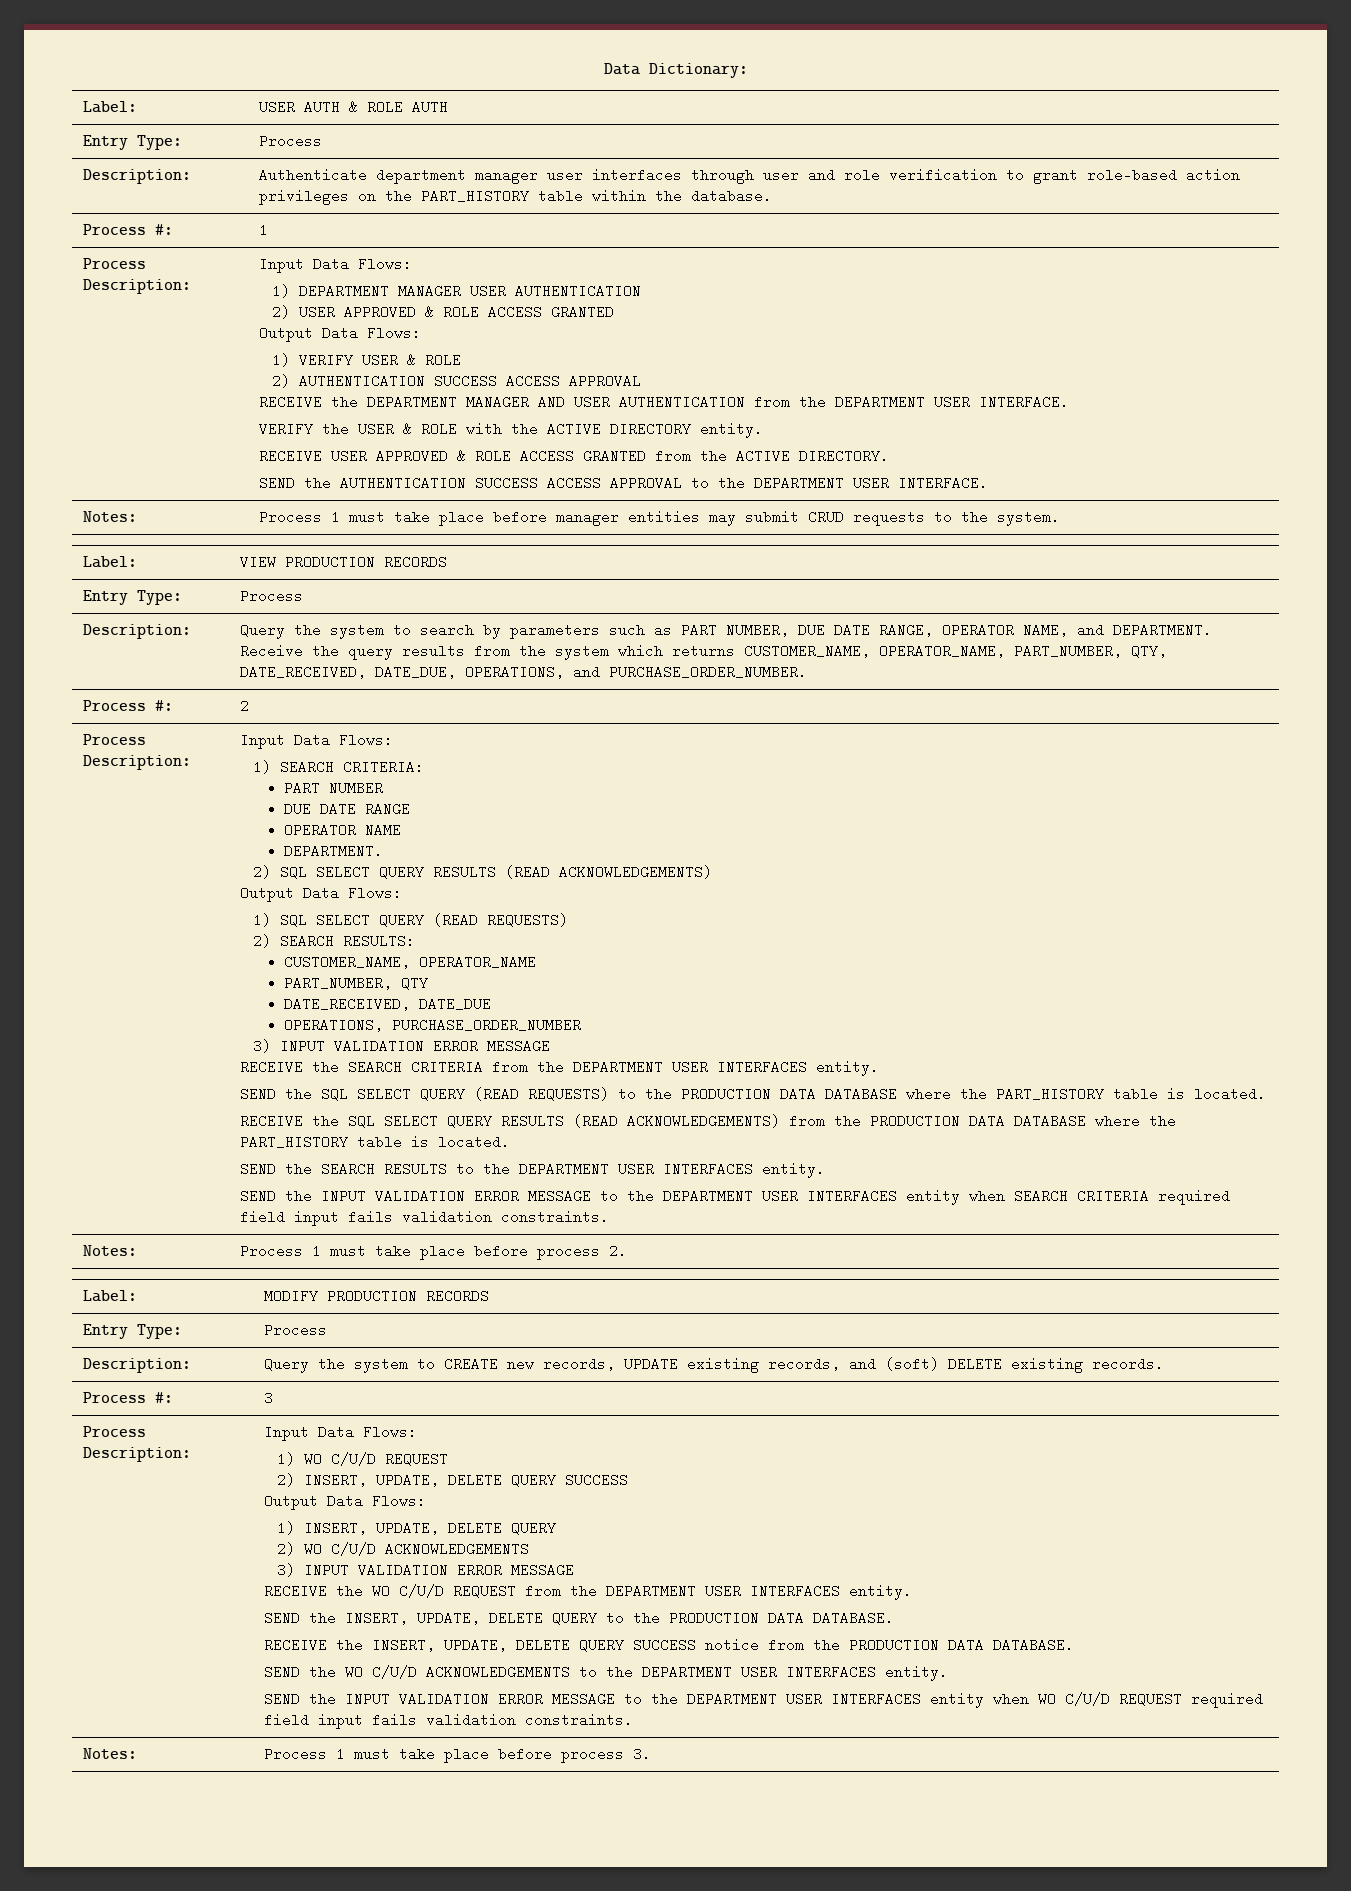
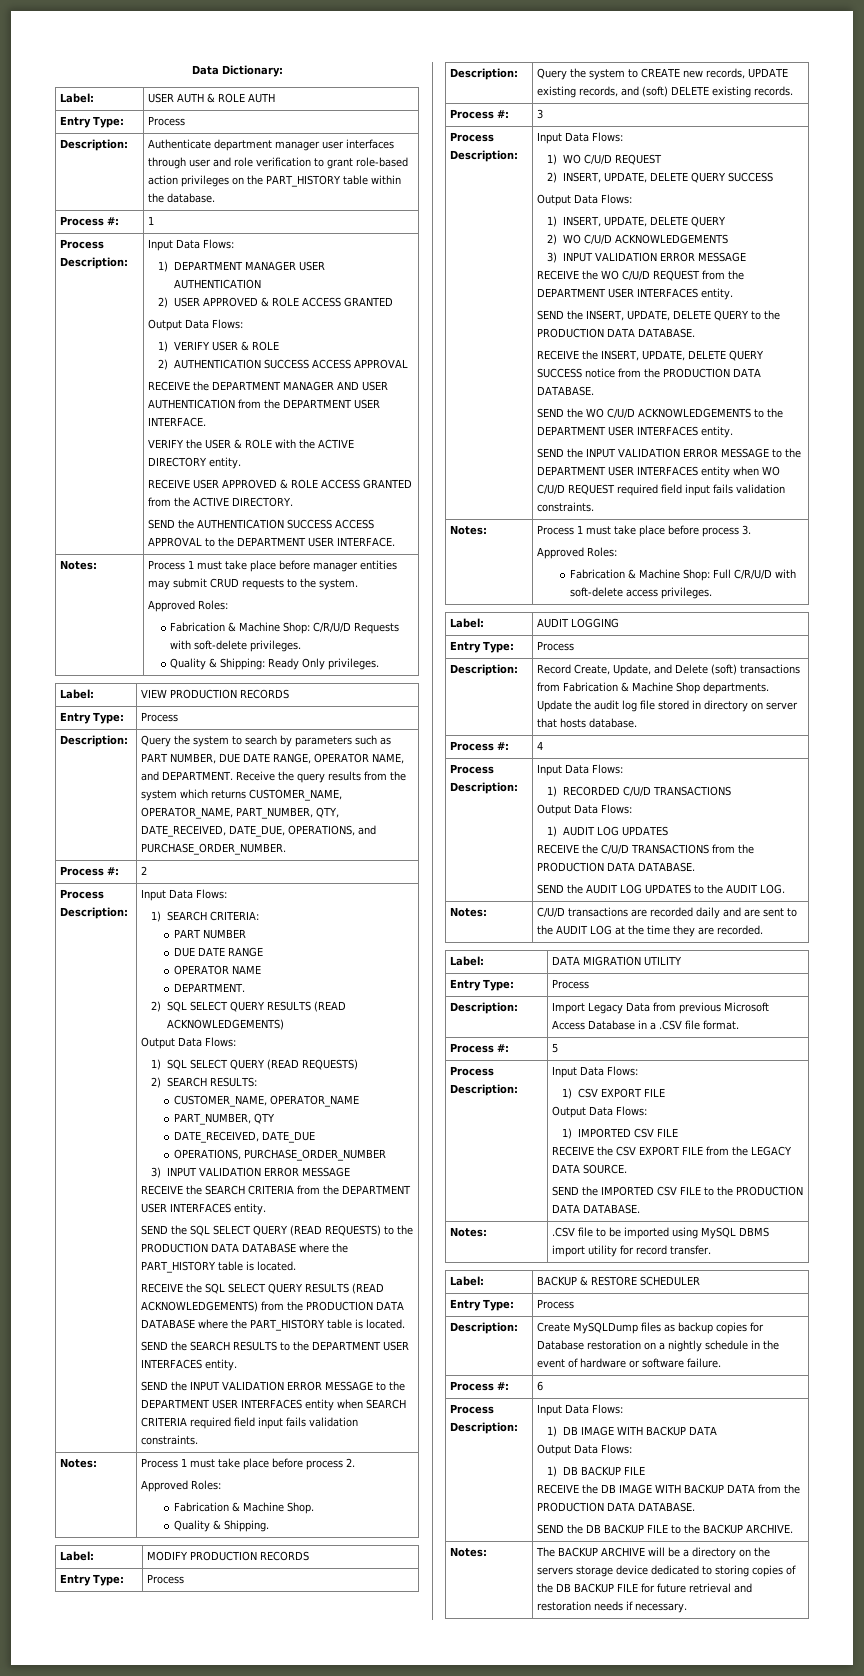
(1061, 518) none -> [147,600,228,612] [170,622,400,634] [170,640,302,652] [170,658,380,670] // Approved Roles: // Fabrication & Machine Shop: C/R/U/D Requests with soft-delete privileges. // Quality & Shipping: Ready Only privileges.
(628, 1251) none -> [140,1480,221,1492] [174,1502,315,1514] [174,1520,270,1532] // Approved Roles: // Fabrication & Machine Shop. // Quality & Shipping.
(652, 1754) none -> [536,547,617,559] [570,569,797,581] [570,587,713,599] [449,618,484,628] [536,618,619,628] [449,641,514,653] [536,641,574,651] [449,664,518,676] [536,664,800,676] [536,682,769,694] [536,700,798,712] [536,718,637,728] [449,741,509,751] [536,741,543,750] [449,764,494,774] [449,782,518,794] [536,764,623,776] [547,786,731,797] [536,804,632,816] [547,826,668,837] [536,844,754,855] [536,862,695,872] [536,884,785,894] [449,907,487,917] [536,907,797,919] [536,925,763,937] [449,956,484,966] [551,956,682,966] [449,979,514,991] [551,979,589,989] [449,1002,518,1014] [551,1002,769,1014] [551,1020,739,1030] [449,1043,509,1053] [551,1043,558,1053] [449,1066,494,1076] [449,1084,518,1096] [551,1066,638,1078] [562,1088,665,1099] [551,1106,647,1118] [562,1128,678,1139] [551,1146,792,1156] [551,1164,627,1174] [551,1186,803,1196] [551,1204,640,1214] [449,1227,487,1237] [551,1227,769,1239] [551,1245,711,1257] [449,1276,484,1286] [536,1276,700,1286] [449,1299,514,1311] [536,1299,574,1309] [449,1322,518,1334] [536,1322,764,1334] [536,1340,779,1352] [536,1358,721,1368] [449,1381,509,1391] [536,1381,543,1391] [449,1404,494,1414] [449,1422,518,1434] [536,1404,623,1416] [547,1426,717,1437] [536,1444,632,1456] [547,1466,645,1477] [536,1484,800,1494] [536,1502,695,1512] [536,1524,793,1534] [449,1547,487,1557] [535,1547,770,1559] [536,1565,796,1577] [536,1583,752,1593] [536,1601,687,1613] // Approved Roles: // Fabrication & Machine Shop: Full C/R/U/D with soft-delete access privileges. // Label: | AUDIT LOGGING // Entry Type: | Process // Description: | Record Create, Update, and Delete (soft) transactions from Fabrication & Machine Shop departments. Update the audit log file stored in directory on server that hosts database. // Process #: | 4 // Process Description: | Input Data Flows: // 1) RECORDED C/U/D TRANSACTIONS // Output Data Flows: // 1) AUDIT LOG UPDATES // RECEIVE the C/U/D TRANSACTIONS from the PRODUCTION DATA DATABASE. // SEND the AUDIT LOG UPDATES to the AUDIT LOG. // Notes: | C/U/D transactions are recorded daily and are sent to the AUDIT LOG at the time they are recorded. // Label: | DATA MIGRATION UTILITY // Entry Type: | Process // Description: | Import Legacy Data from previous Microsoft Access Database in a .CSV file format. // Process #: | 5 // Process Description: | Input Data Flows: // 1) CSV EXPORT FILE // Output Data Flows: // 1) IMPORTED CSV FILE // RECEIVE the CSV EXPORT FILE from the LEGACY DATA SOURCE. // SEND the IMPORTED CSV FILE to the PRODUCTION DATA DATABASE. // Notes: | .CSV file to be imported using MySQL DBMS import utility for record transfer. // Label: | BACKUP & RESTORE SCHEDULER // Entry Type: | Process // Description: | Create MySQLDump files as backup copies for Database restoration on a nightly schedule in the event of hardware or software failure. // Process #: | 6 // Process Description: | Input Data Flows: // 1) DB IMAGE WITH BACKUP DATA // Output Data Flows: // 1) DB BACKUP FILE // RECEIVE the DB IMAGE WITH BACKUP DATA from the PRODUCTION DATA DATABASE. // SEND the DB BACKUP FILE to the BACKUP ARCHIVE. // Notes: | The BACKUP ARCHIVE will be a directory on the servers storage device dedicated to storing copies of the DB BACKUP FILE for future retrieval and restoration needs if necessary.

